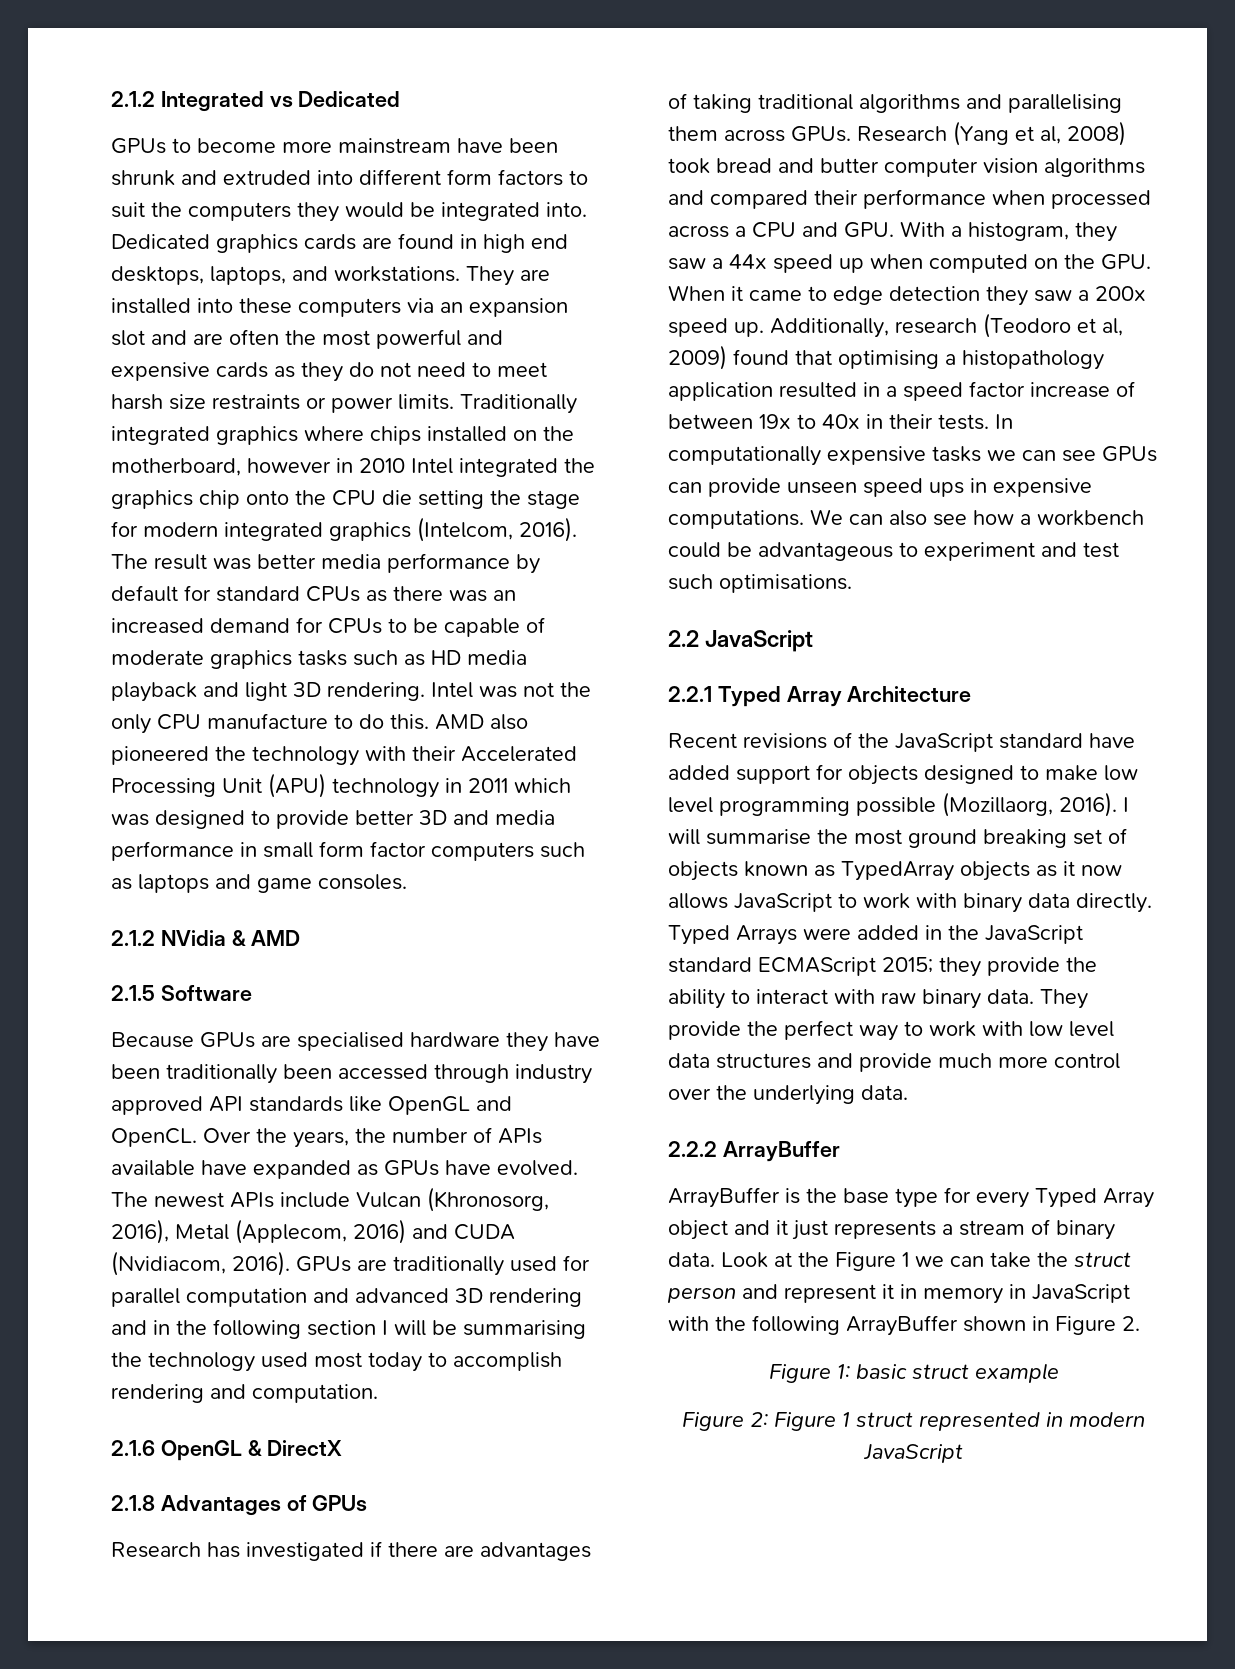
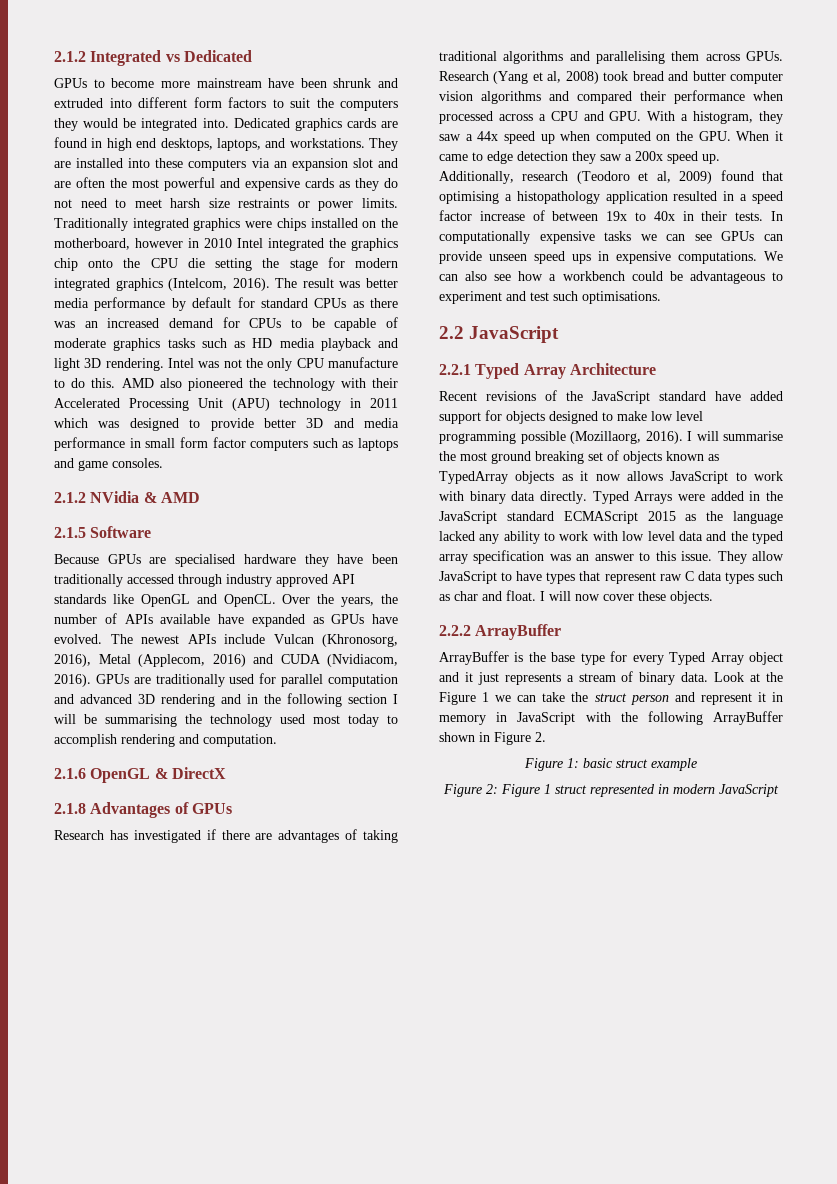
[304,426,364,441] where -> [245,221,273,228] were
[283,1064,332,1079] been -> (123, 580) none
[882,957,1097,977] [668,989,1088,1009] [668,1020,898,1041] 2015; they provide the ability to interact with raw binary data. They provide the perfect way -> [647,511,783,524] [439,531,540,544] 2015 as the language lacked any ability
[716,1053,1120,1072] [668,1085,908,1105] structures and provide much more control over the underlying data. -> [706,531,783,544] [439,550,785,564] [439,571,783,584] [439,590,713,604] and the typed array specification was an answer to this issue. They allow JavaScript to have types that represent raw C data types such as char and float. I will now cover these objects.

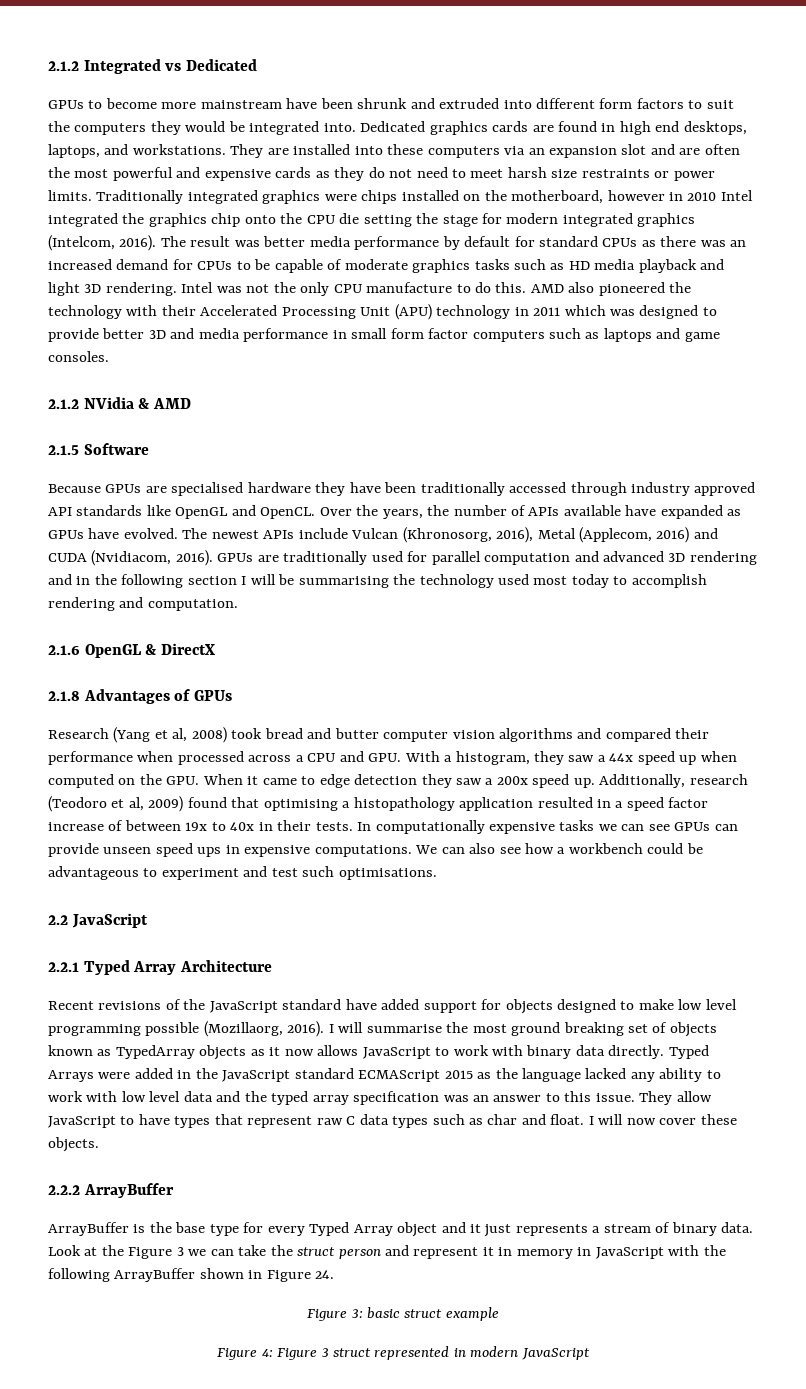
[109,829,398,843] [439,51,783,64] [439,71,489,81] has investigated if there are advantages of taking traditional algorithms and parallelising them across GPUs. Research -> (109, 733) none
[482,692,490,702] 1 -> [176,1247,184,1256] 3
[535,732,546,742] [524,758,579,771] 2. // Figure 1: -> [315,1270,335,1279] [307,1309,363,1321] 24. // Figure 3:
[486,784,551,797] 2: Figure 1 -> [261,1348,329,1360] 4: Figure 3

